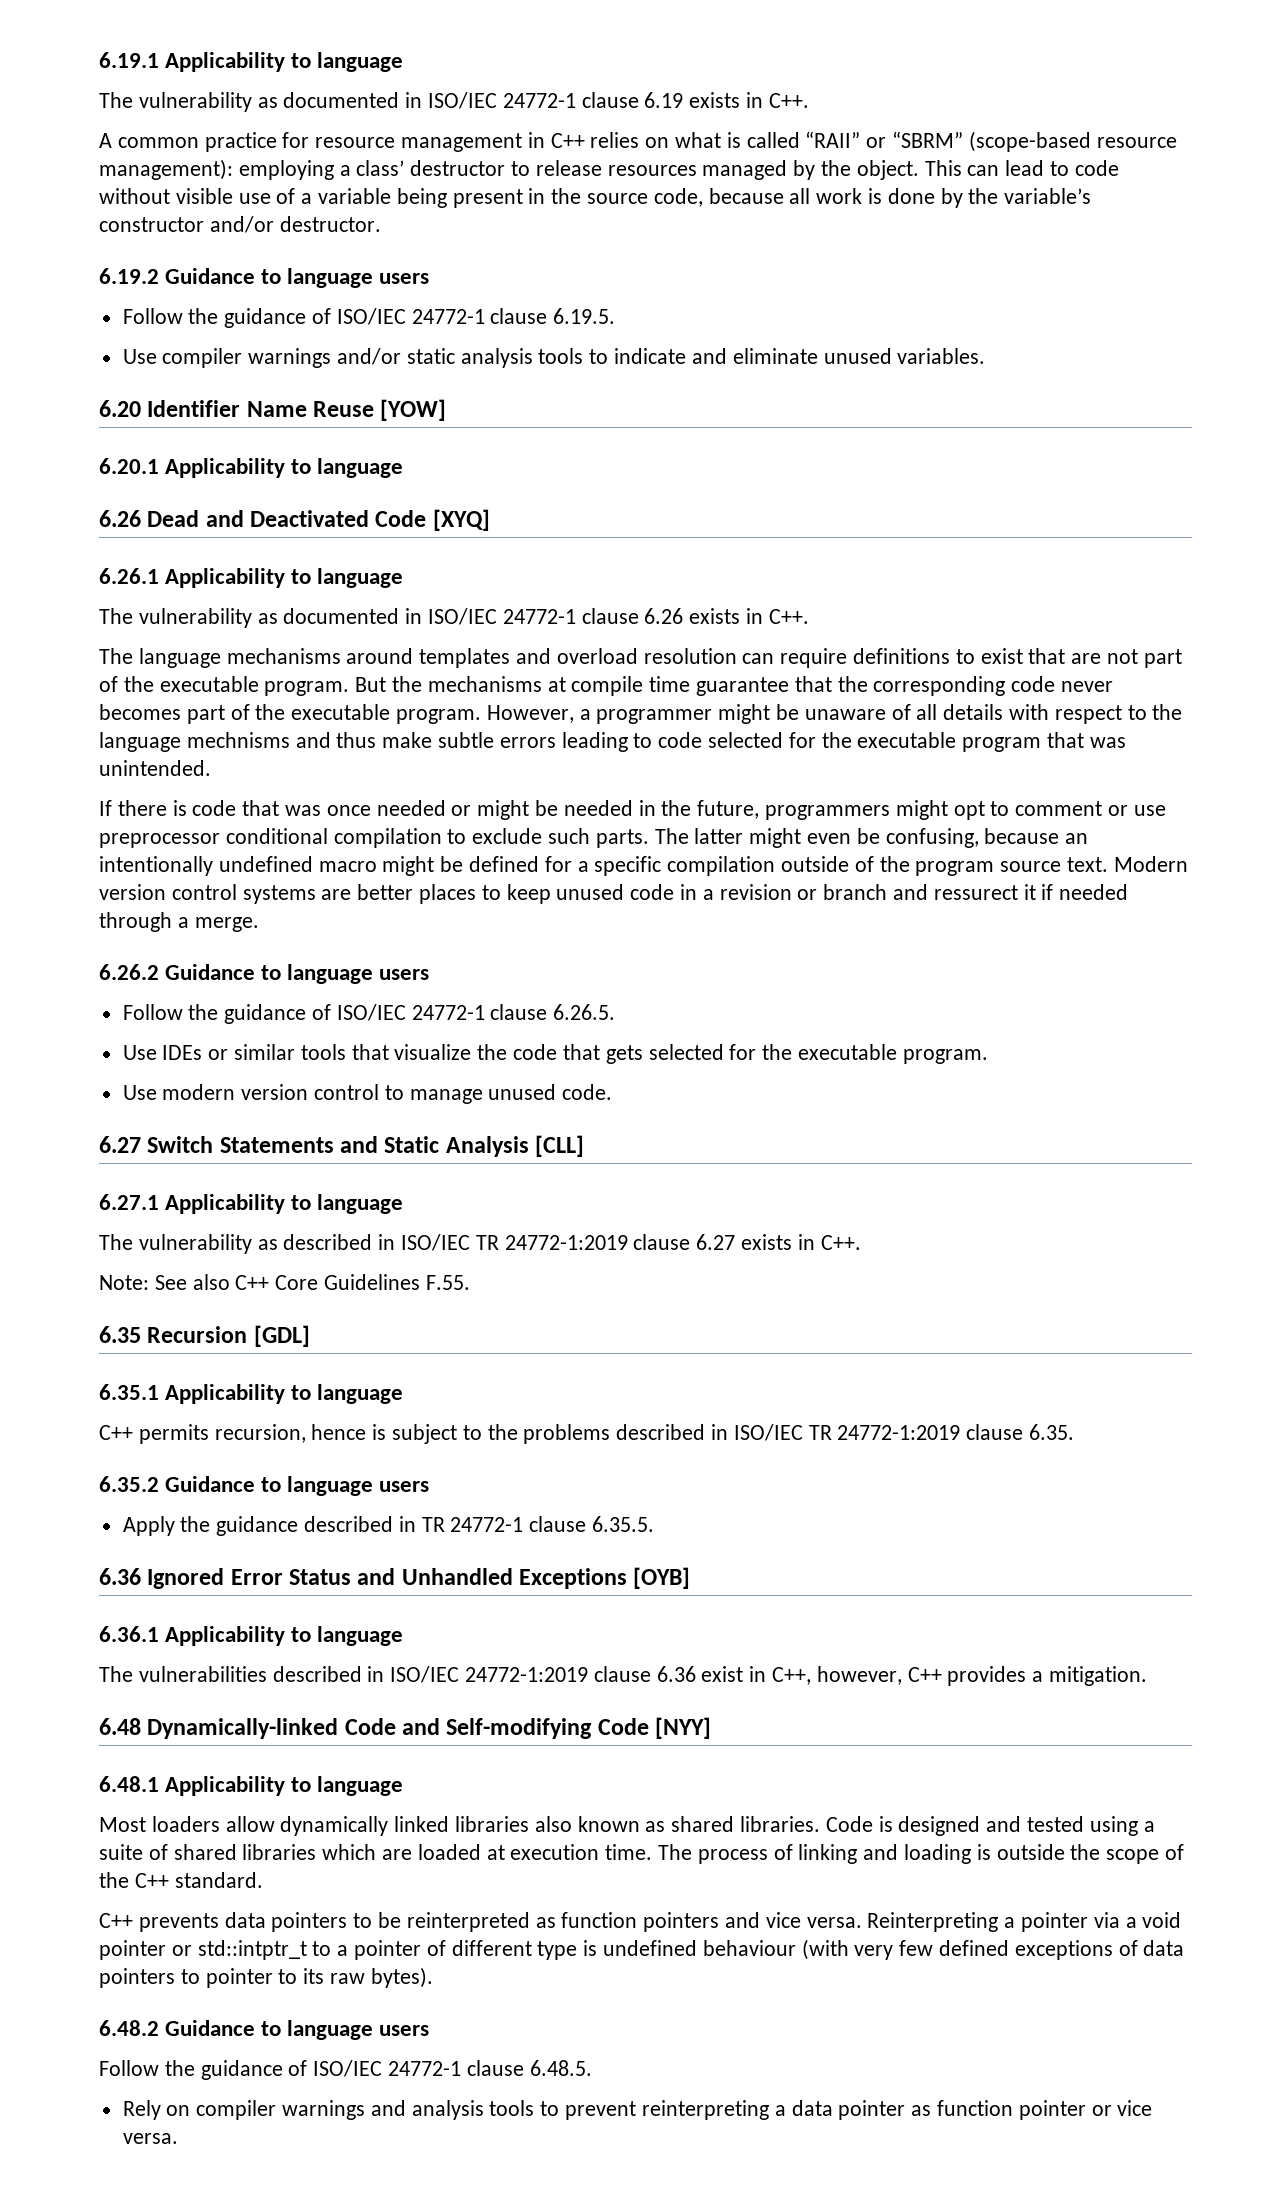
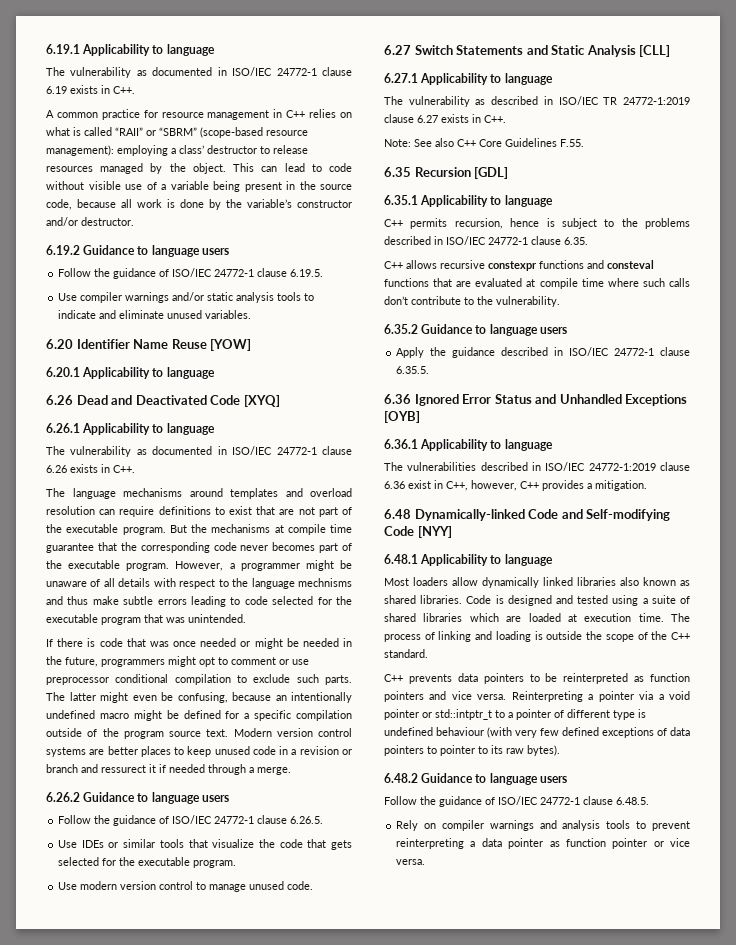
[808,1425,961,1440] TR 24772-1:2019 -> [488,237,528,245] 24772-1
(1075, 1432) none -> [384,260,654,271] [384,278,690,289] [384,296,560,307] // C++ allows recursive constexpr functions and consteval functions that are evaluated at compile time where such calls don’t contribute to the vulnerability.
[421,1517,445,1532] TR -> [569,347,610,356] ISO/IEC

